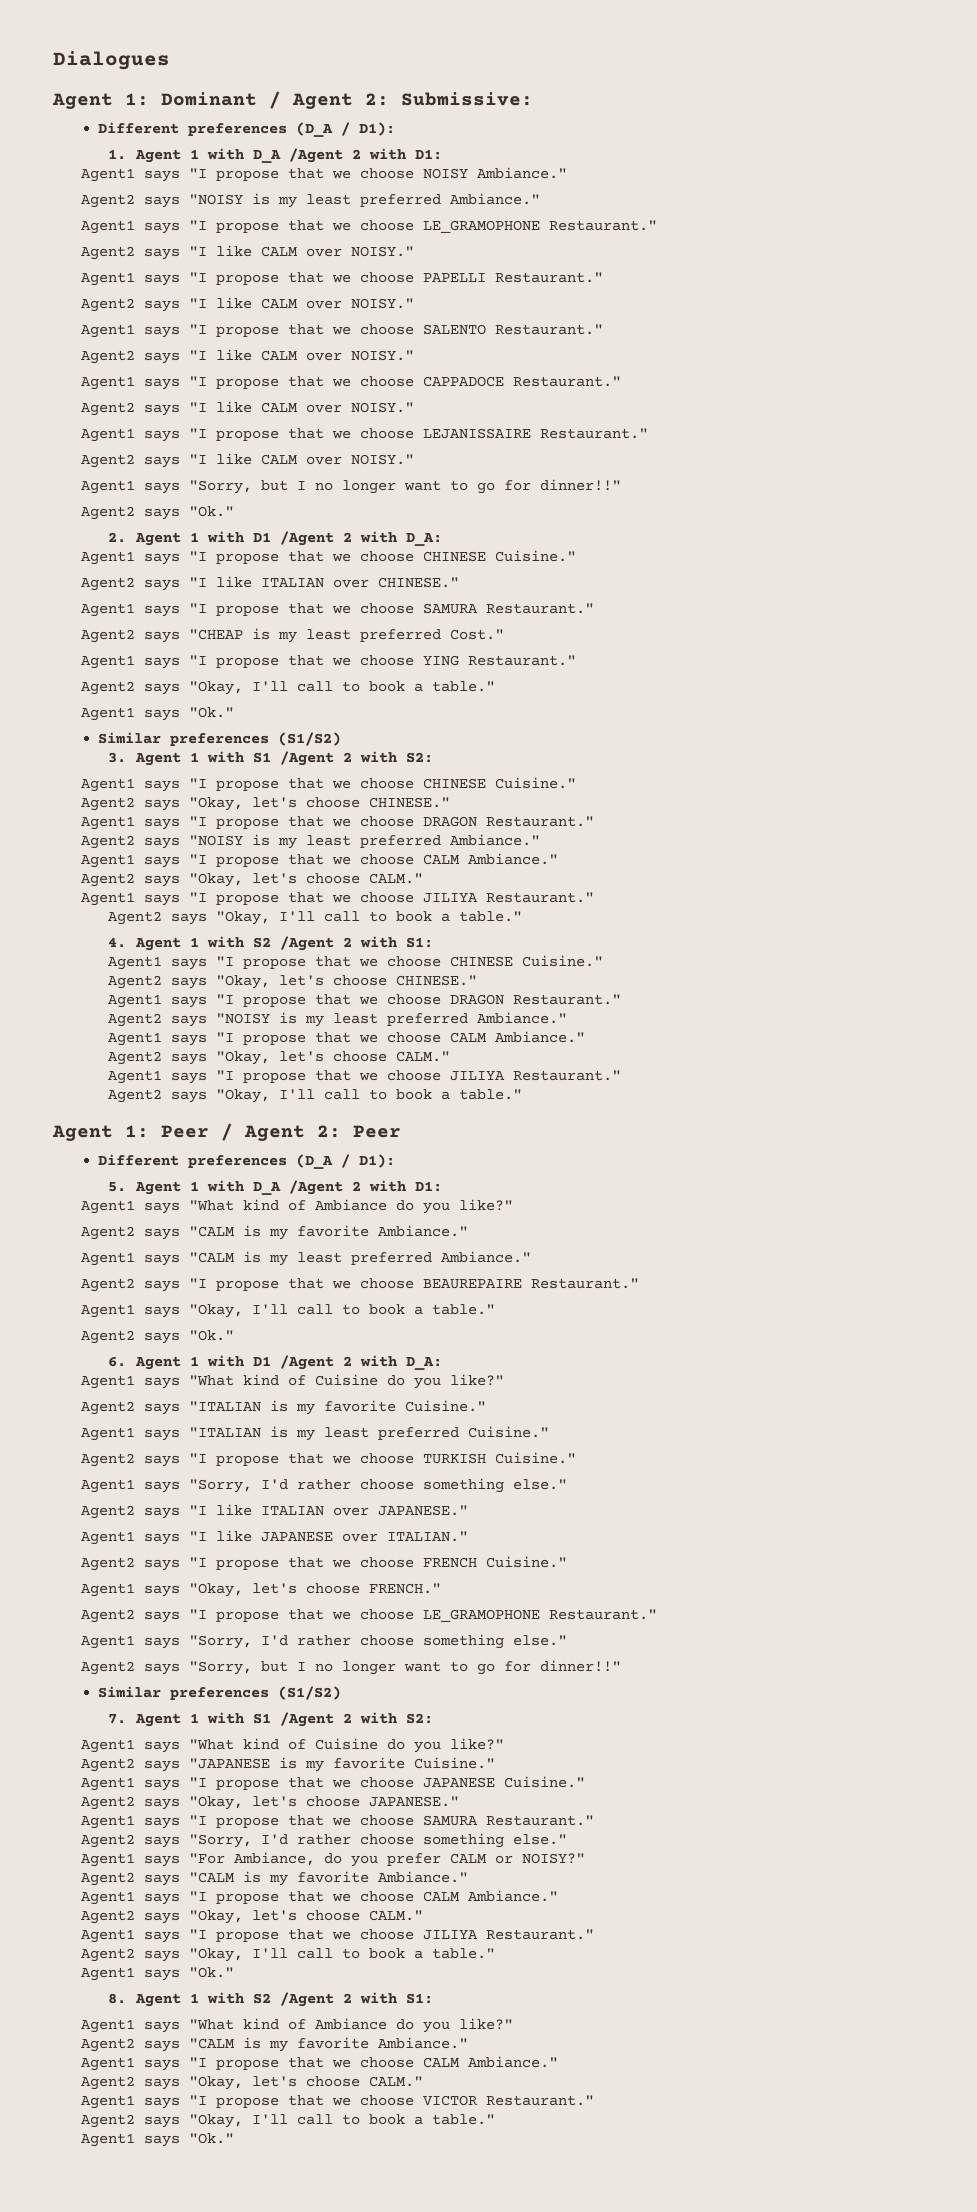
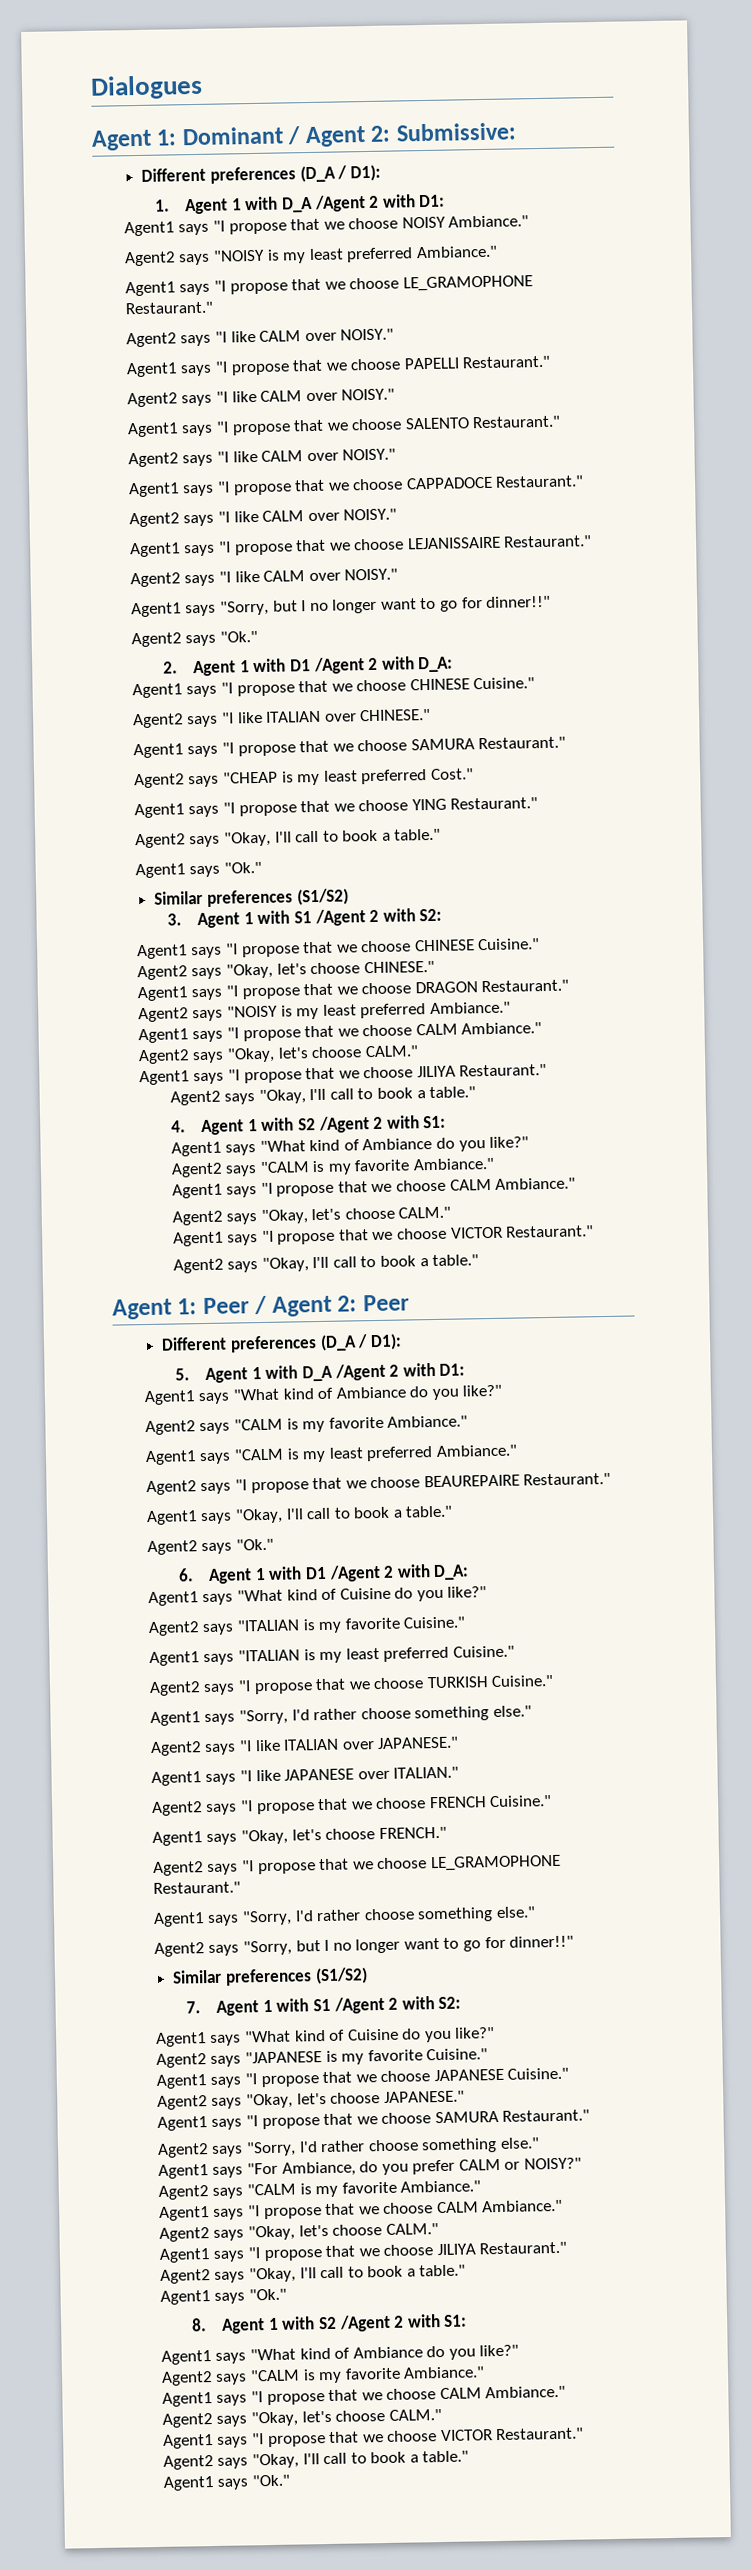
[215,955,603,969] [107,975,477,989] [107,994,621,1008] [107,1012,468,1027] "I propose that we choose CHINESE Cuisine." // Agent2 says "Okay, let's choose CHINESE." // Agent1 says "I propose that we choose DRAGON Restaurant." // Agent2 says "NOISY is my least preferred -> [259,1136,530,1153] [170,1159,411,1178] "What kind of Ambiance do you like?" // Agent2 says "CALM is my favorite
[449,1071,505,1081] JILIYA -> [450,1226,503,1239] VICTOR

